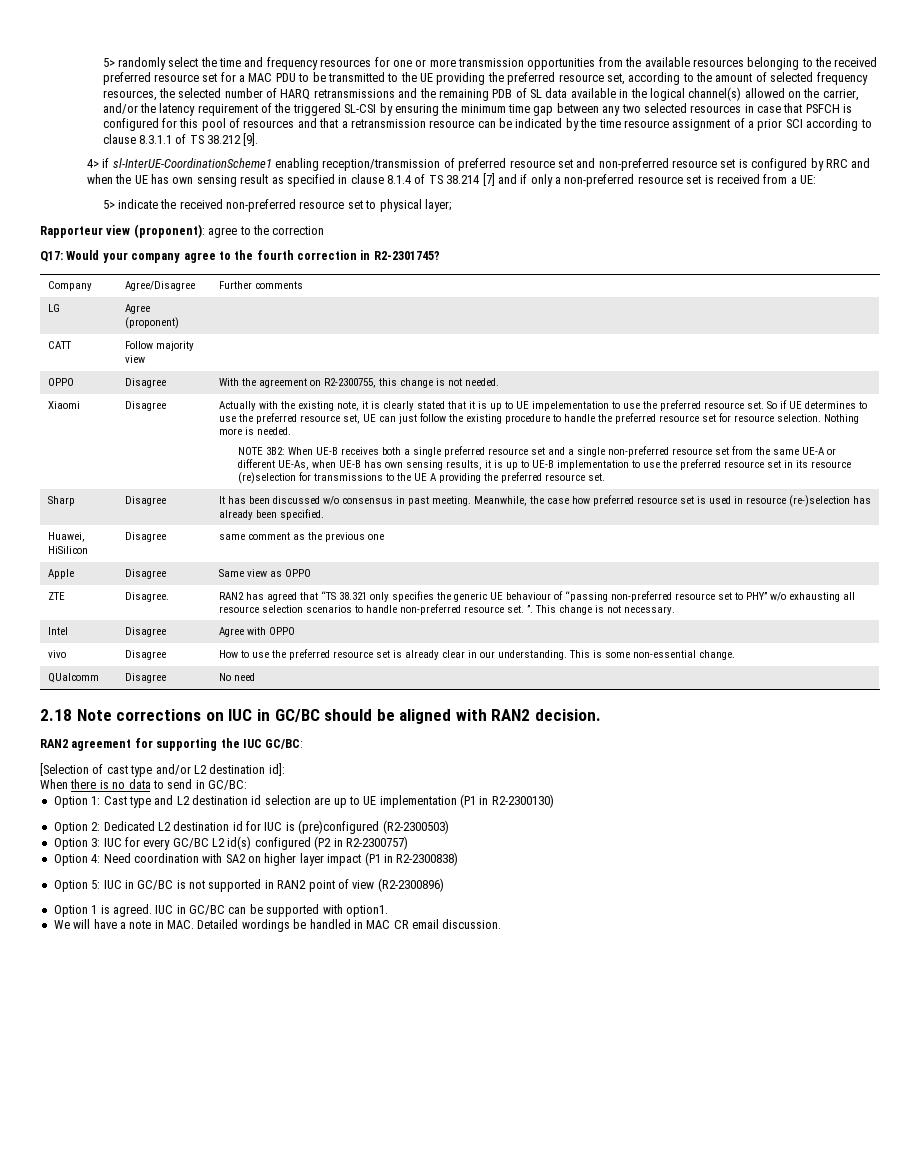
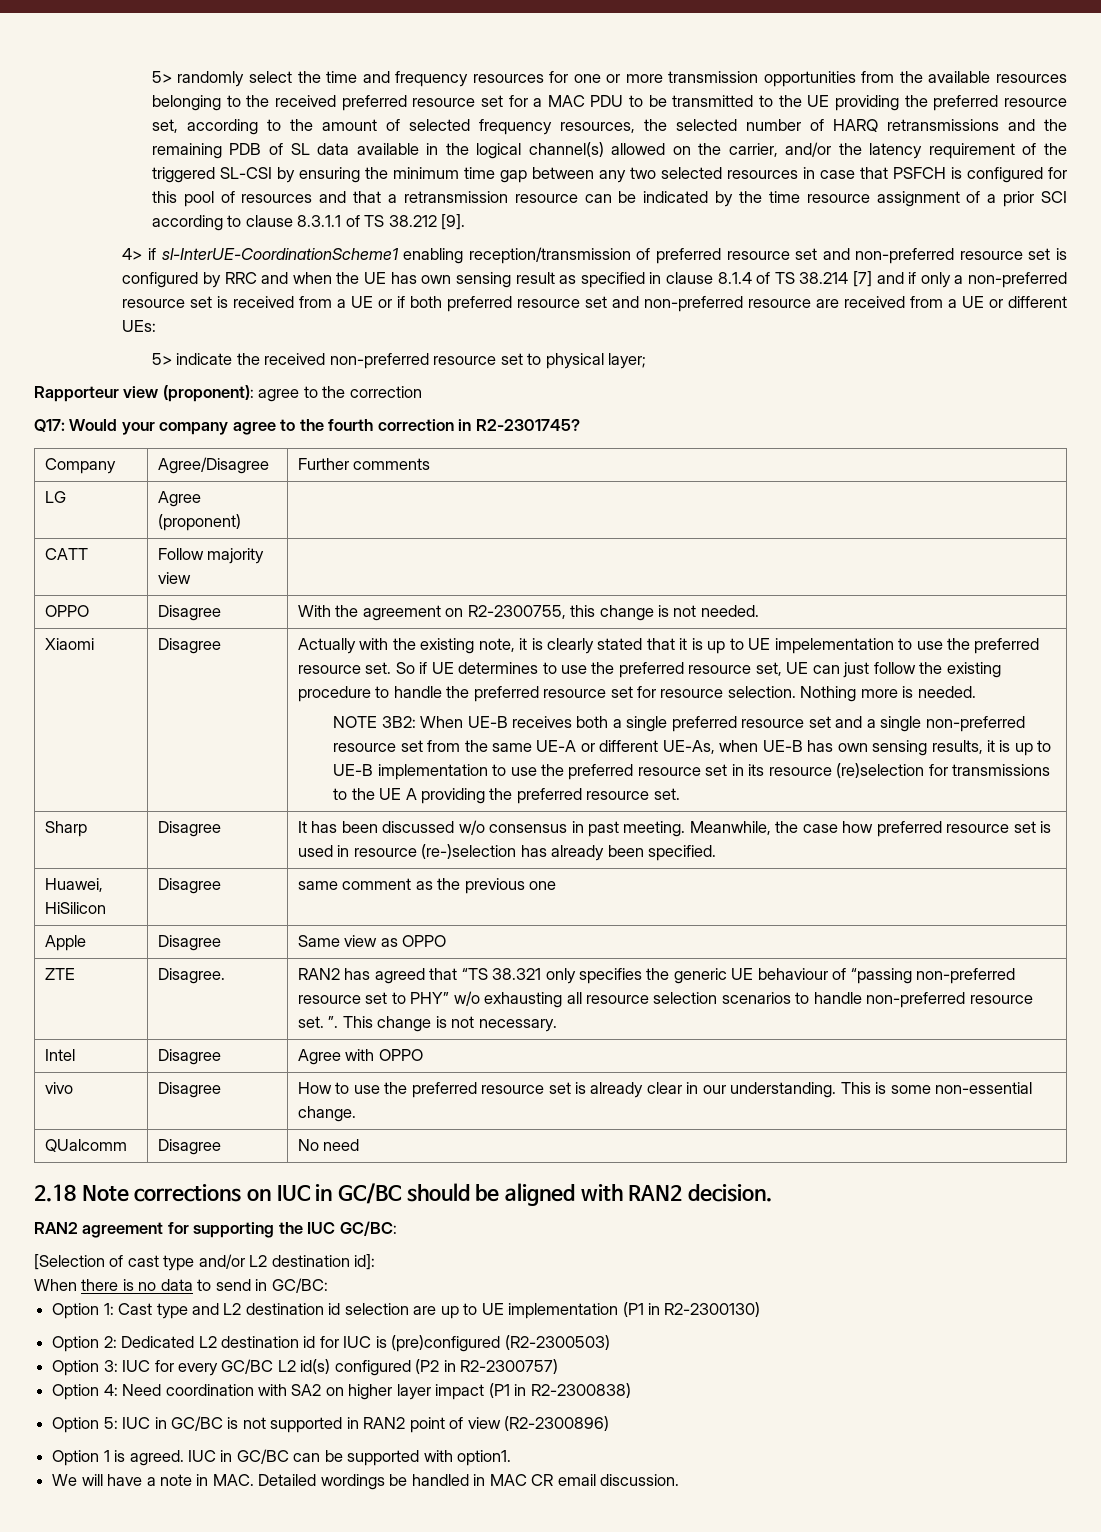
[800,175,817,184] UE: -> [351,296,1068,312] [122,320,157,332] UE or if both preferred resource set and non-preferred resource are received from a UE or different UEs:

